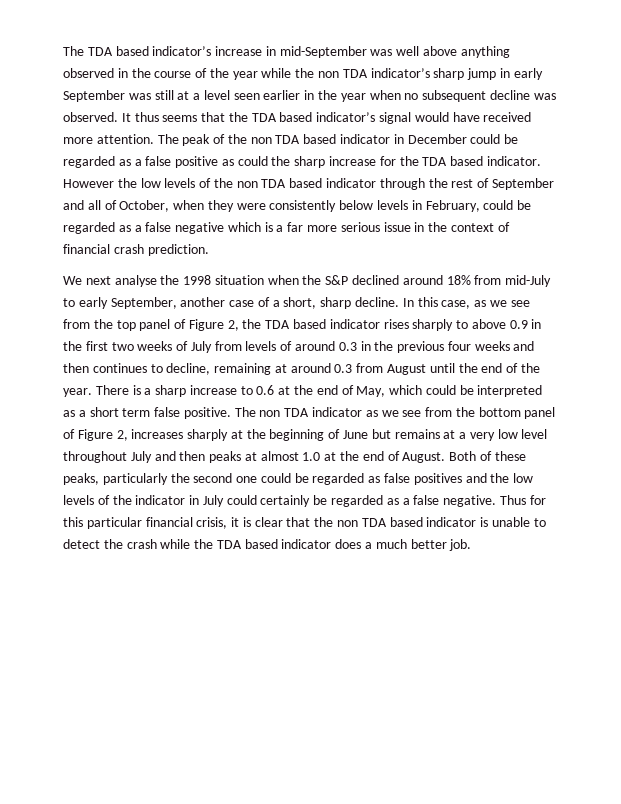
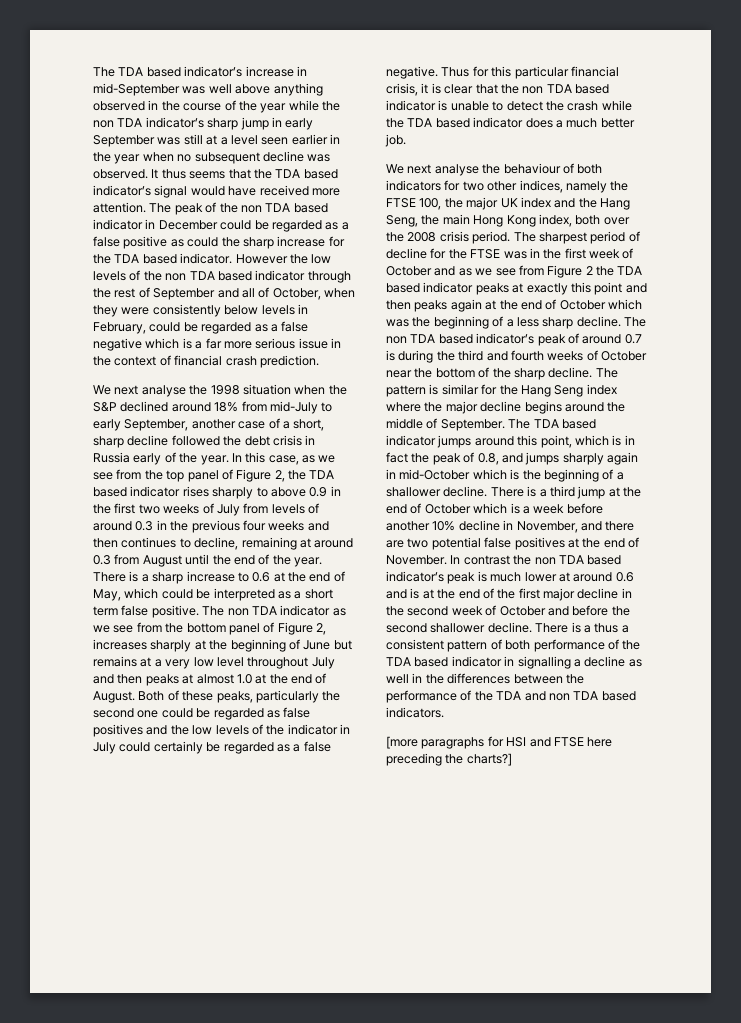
[355,297,400,307] decline. -> [127,435,316,446] [93,452,229,465] decline followed the debt crisis in Russia early of the year.
(472, 545) none -> [386,163,603,176] [386,180,629,193] [386,197,630,210] [386,214,630,227] [386,231,640,244] [386,248,634,259] [386,265,643,278] [386,282,647,295] [386,299,642,312] [386,316,646,329] [386,333,642,346] [386,350,647,363] [386,367,618,380] [386,384,617,397] [386,401,626,414] [386,418,596,431] [386,435,635,448] [386,452,638,465] [386,469,624,482] [386,486,641,499] [386,503,603,514] [386,520,635,533] [386,537,639,550] [386,555,622,565] [386,571,634,584] [386,588,632,601] [386,605,630,616] [386,622,629,633] [386,639,641,652] [386,656,642,669] [386,673,584,684] [386,690,636,703] [386,707,444,718] [386,736,613,749] [386,753,512,766] // We next analyse the behaviour of both indicators for two other indices, namely the FTSE 100, the major UK index and the Hang Seng, the main Hong Kong index, both over the 2008 crisis period. The sharpest period of decline for the FTSE was in the first week of October and as we see from Figure 2 the TDA based indicator peaks at exactly this point and then peaks again at the end of October which was the beginning of a less sharp decline. The non TDA based indicator’s peak of around 0.7 is during the third and fourth weeks of October near the bottom of the sharp decline. The pattern is similar for the Hang Seng index where the major decline begins around the middle of September. The TDA based indicator jumps around this point, which is in fact the peak of 0.8, and jumps sharply again in mid-October which is the beginning of a shallower decline. There is a third jump at the end of October which is a week before another 10% decline in November, and there are two potential false positives at the end of November. In contrast the non TDA based indicator’s peak is much lower at around 0.6 and is at the end of the first major decline in the second week of October and before the second shallower decline. There is a thus a consistent pattern of both performance of the TDA based indicator in signalling a decline as well in the differences between the performance of the TDA and non TDA based indicators. // [more paragraphs for HSI and FTSE here preceding the charts?]

